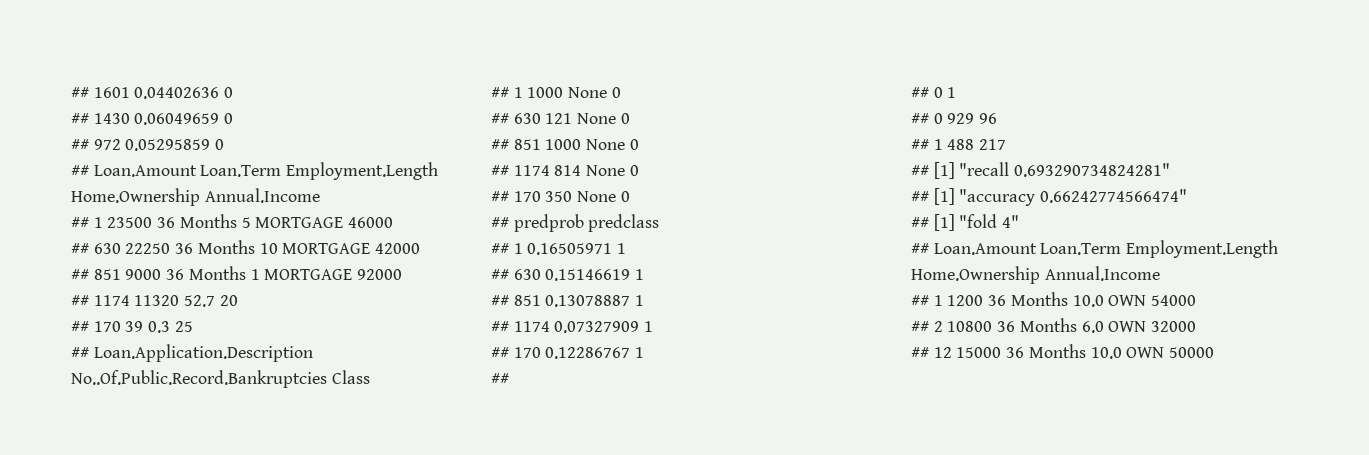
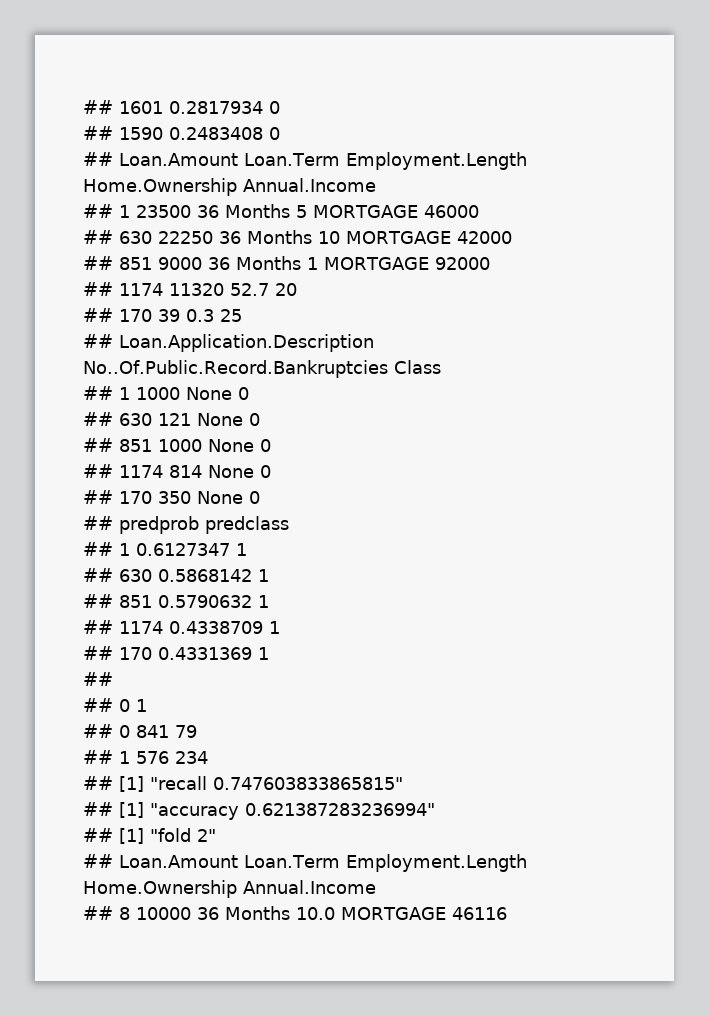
[134,87,234,99] [71,113,234,125] [71,139,211,151] 0.04402636 0 // ## 1430 0.06049659 0 // ## 972 0.05295859 -> [169,101,280,114] [83,126,263,140] 0.2817934 0 // ## 1590 0.2483408
[527,243,613,255] 0.16505971 -> [136,543,230,556] 0.6127347
[545,269,631,281] 0.15146619 -> [158,569,252,582] 0.5868142
[545,295,631,307] 0.13078887 -> [158,595,252,608] 0.5790632
[554,321,640,333] 0.07327909 -> [169,621,263,634] 0.4338709
[545,347,631,359] 0.12286767 -> [158,647,252,660] 0.4331369
[947,113,998,124] [911,139,1007,150] 929 96 // ## 1 488 217 -> [136,725,197,738] [83,750,208,764] 841 79 // ## 1 576 234
[1014,163,1171,177] 0.693290734824281" -> [213,777,403,790] 0.747603833865815"
[1040,189,1188,203] 0.66242774566474" -> [245,803,435,816] 0.621387283236994"
[1002,215,1020,228] [911,240,1279,258] [911,266,1160,284] [911,292,1197,307] [911,318,1197,333] [911,344,1215,359] 4" // ## Loan.Amount Loan.Term Employment.Length Home.Ownership Annual.Income // ## 1 1200 36 Months 10.0 OWN 54000 // ## 2 10800 36 Months 6.0 OWN 32000 // ## 12 15000 36 Months 10.0 OWN 50000 -> [197,829,216,842] [83,854,527,872] [83,880,376,898] [83,906,507,920] 2" // ## Loan.Amount Loan.Term Employment.Length Home.Ownership Annual.Income // ## 8 10000 36 Months 10.0 MORTGAGE 46116

